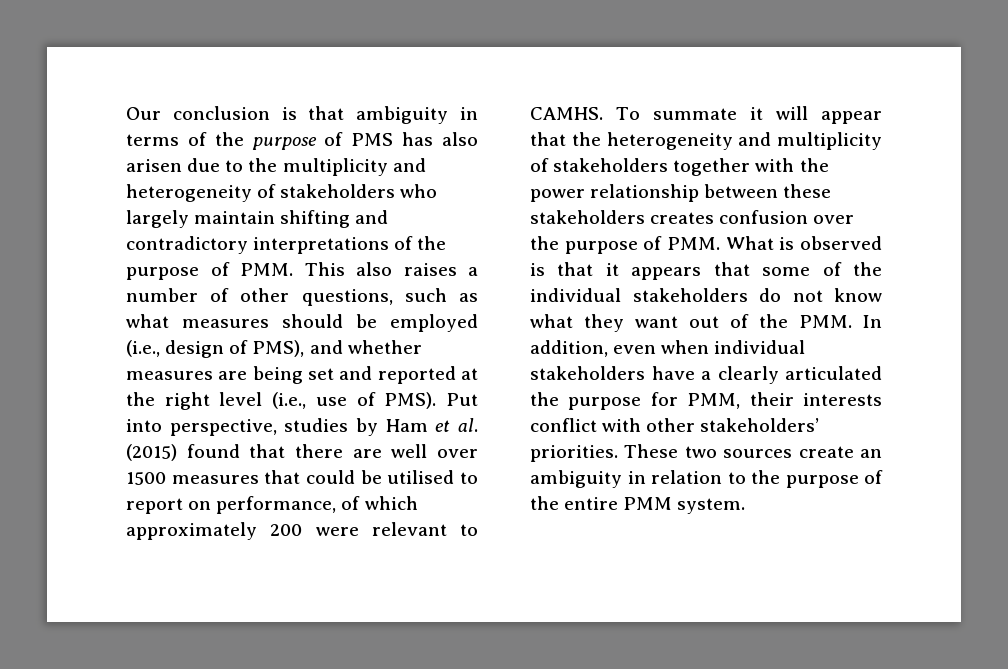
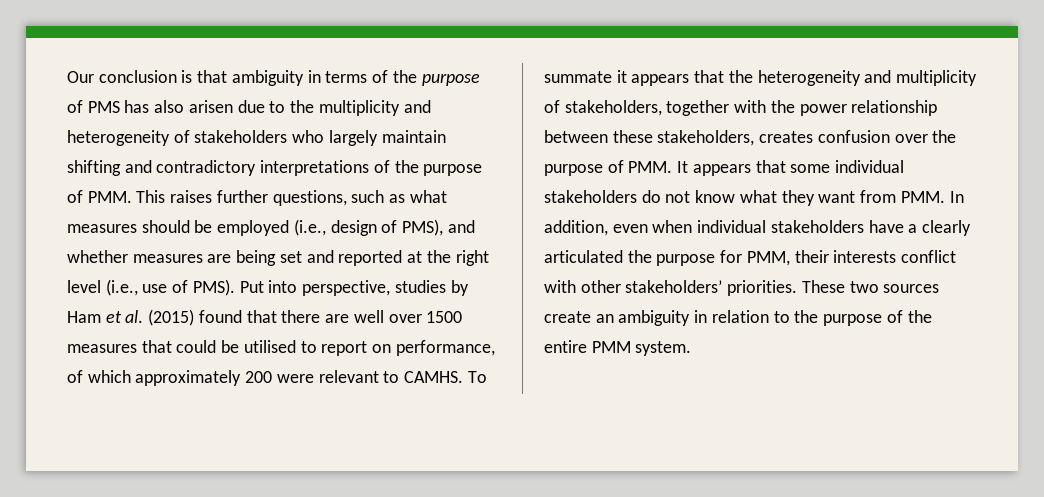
[356,262,478,276] [126,288,290,302] also raises a number of other -> [170,190,268,203] raises further
[775,106,882,124] will appear -> [631,74,690,86] appears
[553,158,669,172] stakeholders -> [564,100,662,116] stakeholders,
[530,210,645,224] stakeholders -> [657,130,755,146] stakeholders,
[725,236,882,250] [530,262,619,276] What is observed is that it -> [677,161,689,173] It
[822,262,882,276] of the -> (831, 168) none
[689,314,788,328] out of the -> [860,190,897,203] from

